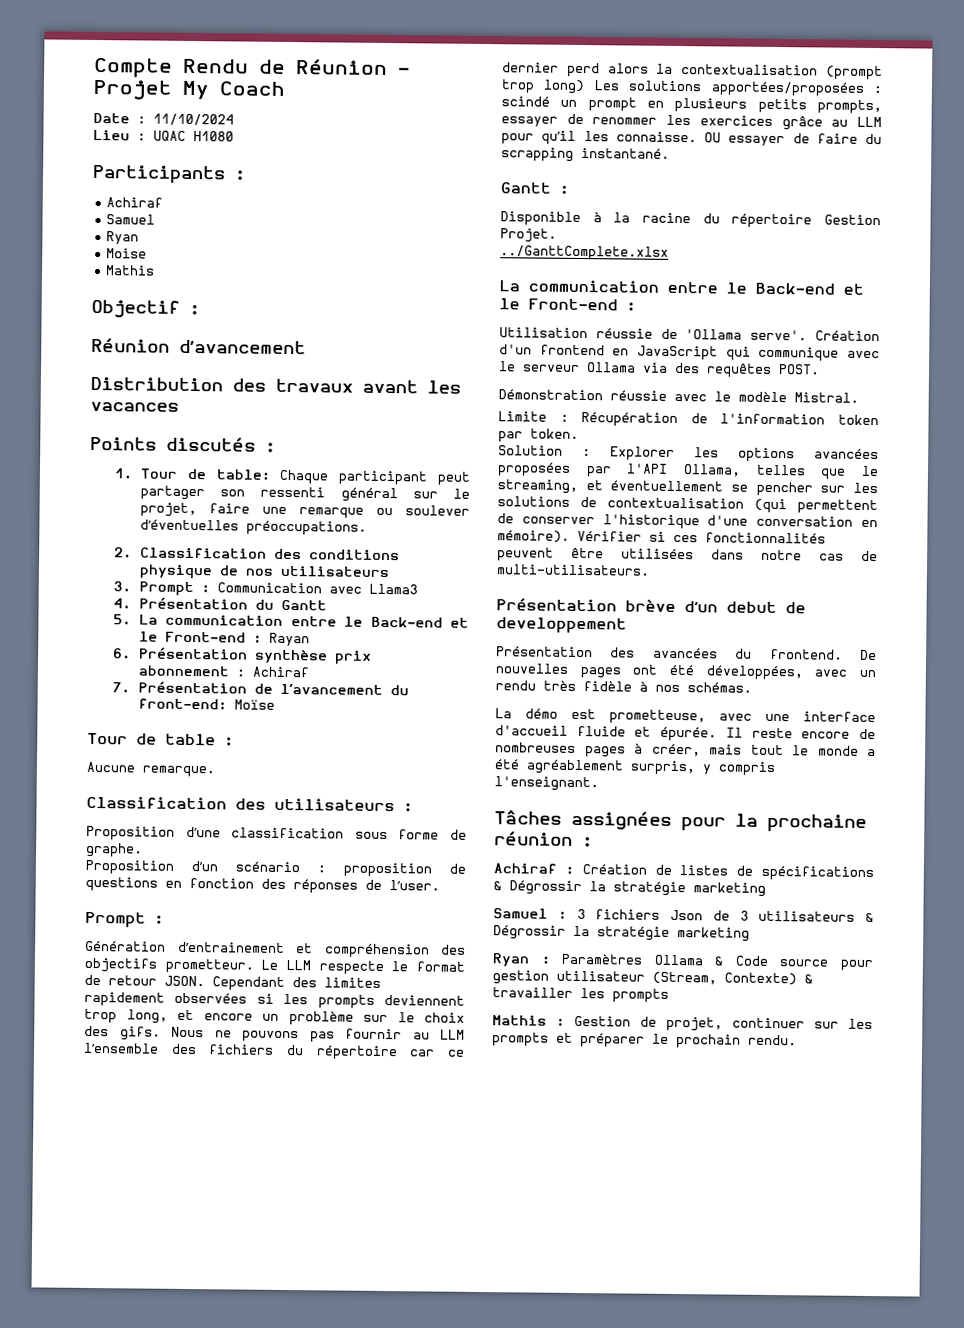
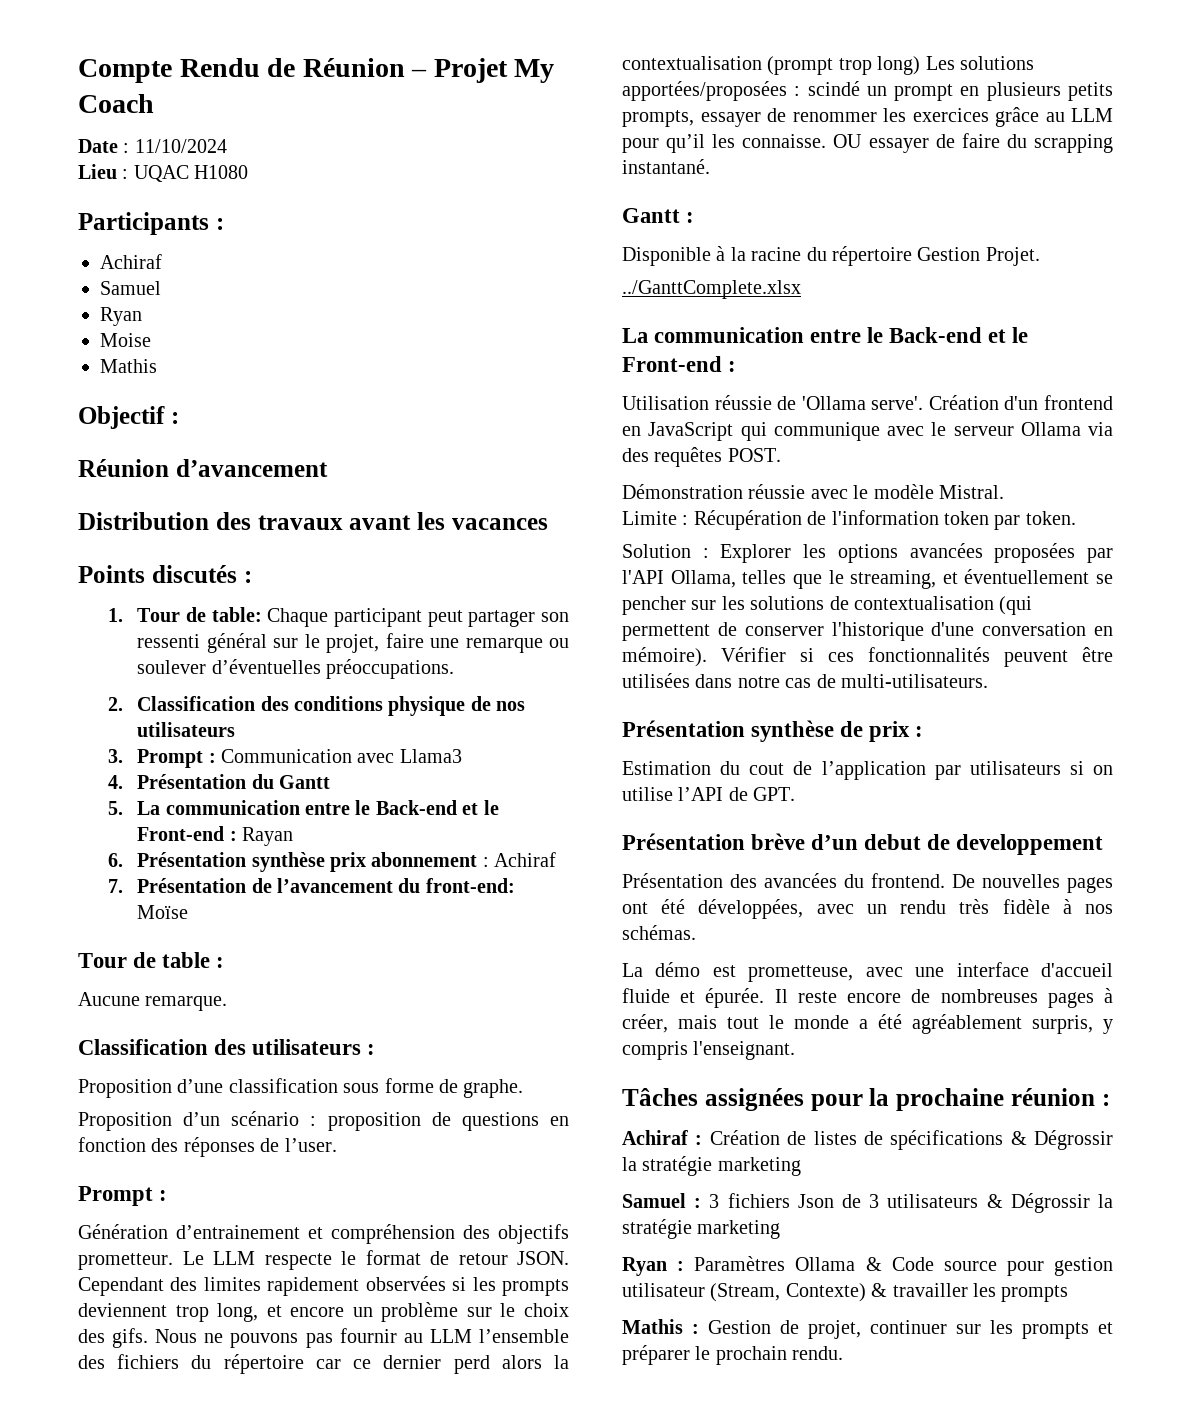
(650, 570) none -> [622,720,924,742] [622,761,1113,780] [622,787,796,801] // Présentation synthèse de prix : // Estimation du cout de l’application par utilisateurs si on utilise l’API de GPT.

